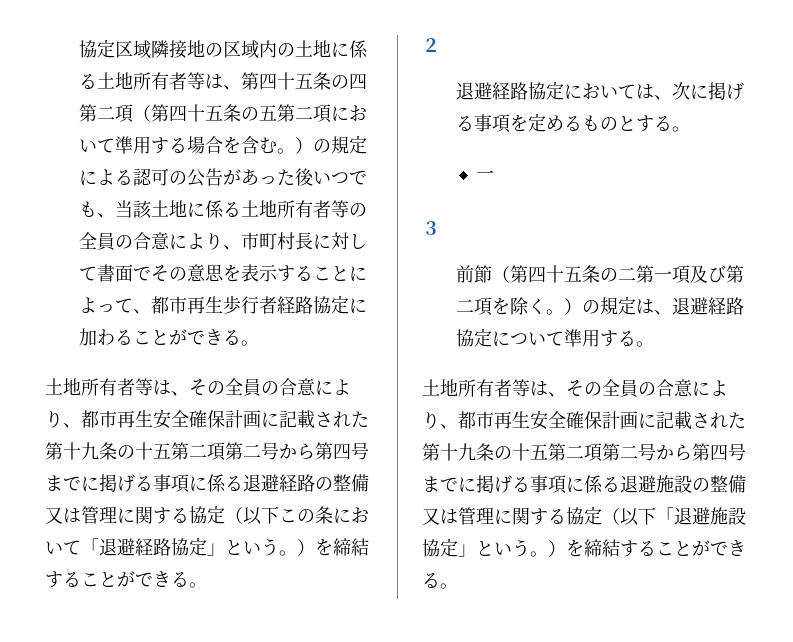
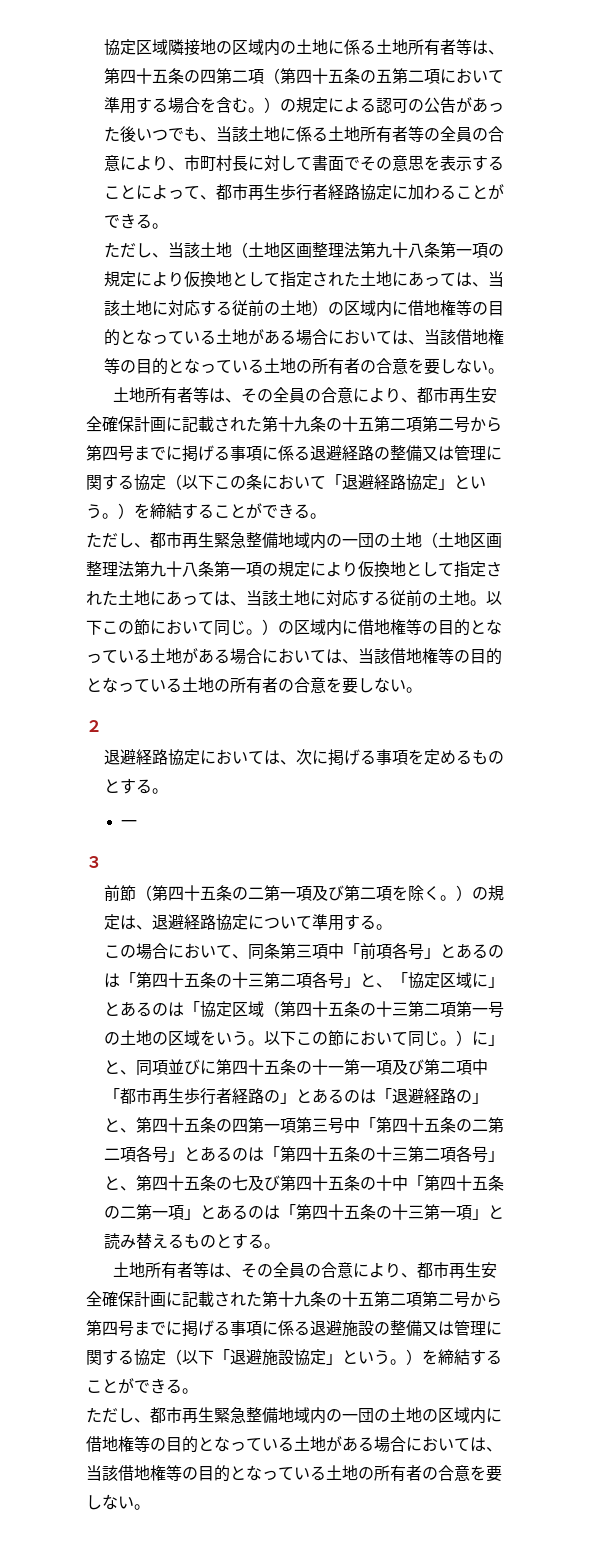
(260, 343) none -> [103,242,504,258] [103,271,504,288] [103,300,504,317] [103,329,504,346] [103,358,504,375] // ただし、当該土地（土地区画整理法第九十八条第一項の規定により仮換地として指定された土地にあっては、当該土地に対応する従前の土地）の区域内に借地権等の目的となっている土地がある場合においては、当該借地権等の目的となっている土地の所有者の合意を要しない。
(207, 585) none -> [86,531,502,549] [86,561,502,578] [86,590,502,607] [86,619,502,636] [86,648,502,665] [86,677,422,694] // ただし、都市再生緊急整備地域内の一団の土地（土地区画整理法第九十八条第一項の規定により仮換地として指定された土地にあっては、当該土地に対応する従前の土地。以下この節において同じ。）の区域内に借地権等の目的となっている土地がある場合においては、当該借地権等の目的となっている土地の所有者の合意を要しない。
(655, 344) none -> [103,943,504,960] [103,972,504,989] [103,1001,504,1018] [103,1030,504,1047] [103,1059,488,1076] [103,1088,488,1105] [103,1117,504,1134] [103,1146,504,1163] [103,1175,504,1191] [103,1204,504,1220] [103,1233,280,1249] // この場合において、同条第三項中「前項各号」とあるのは「第四十五条の十三第二項各号」と、「協定区域に」とあるのは「協定区域（第四十五条の十三第二項第一号の土地の区域をいう。以下この節において同じ。）に」と、同項並びに第四十五条の十一第一項及び第二項中「都市再生歩行者経路の」とあるのは「退避経路の」と、第四十五条の四第一項第三号中「第四十五条の二第二項各号」とあるのは「第四十五条の十三第二項各号」と、第四十五条の七及び第四十五条の十中「第四十五条の二第一項」とあるのは「第四十五条の十三第一項」と読み替えるものとする。
(458, 586) none -> [86,1406,502,1424] [86,1436,502,1453] [86,1465,502,1482] [86,1494,150,1510] // ただし、都市再生緊急整備地域内の一団の土地の区域内に借地権等の目的となっている土地がある場合においては、当該借地権等の目的となっている土地の所有者の合意を要しない。

